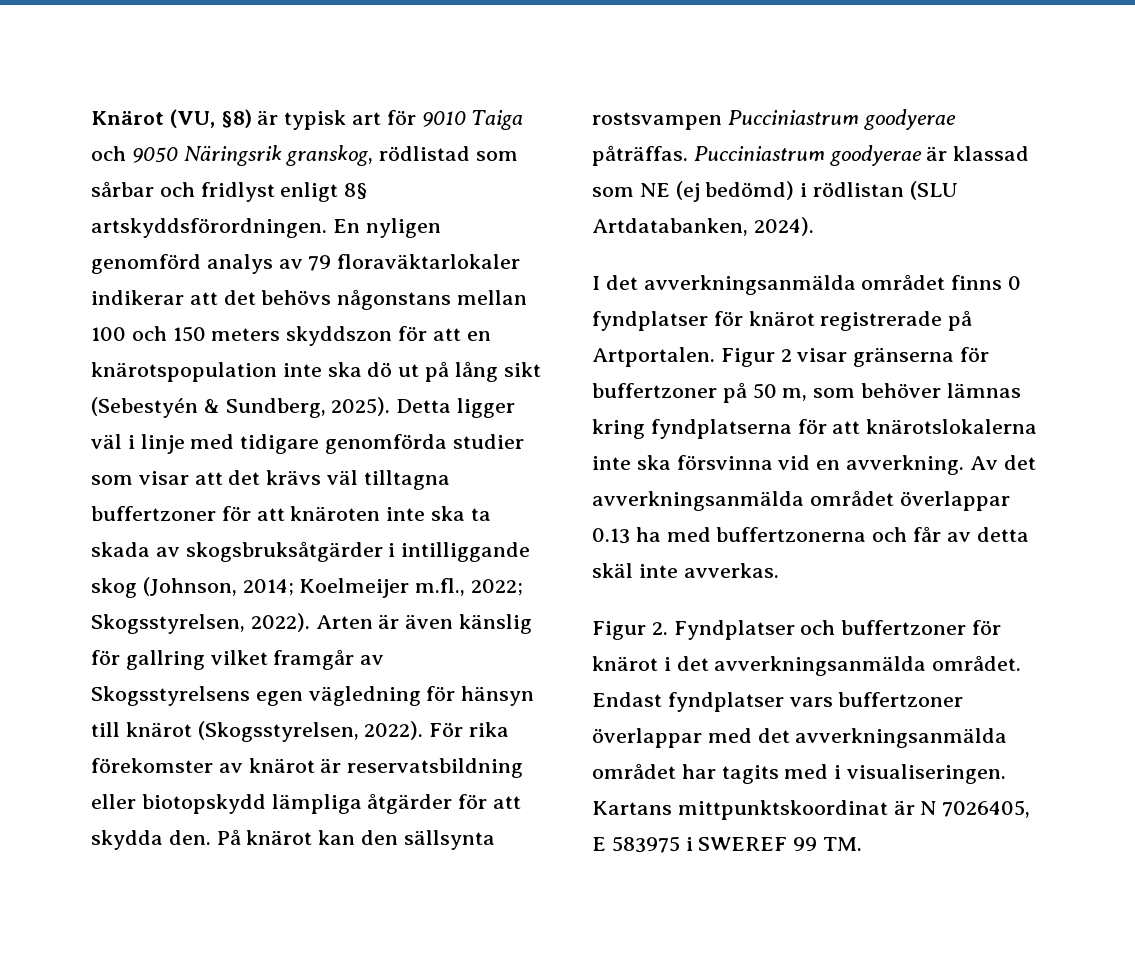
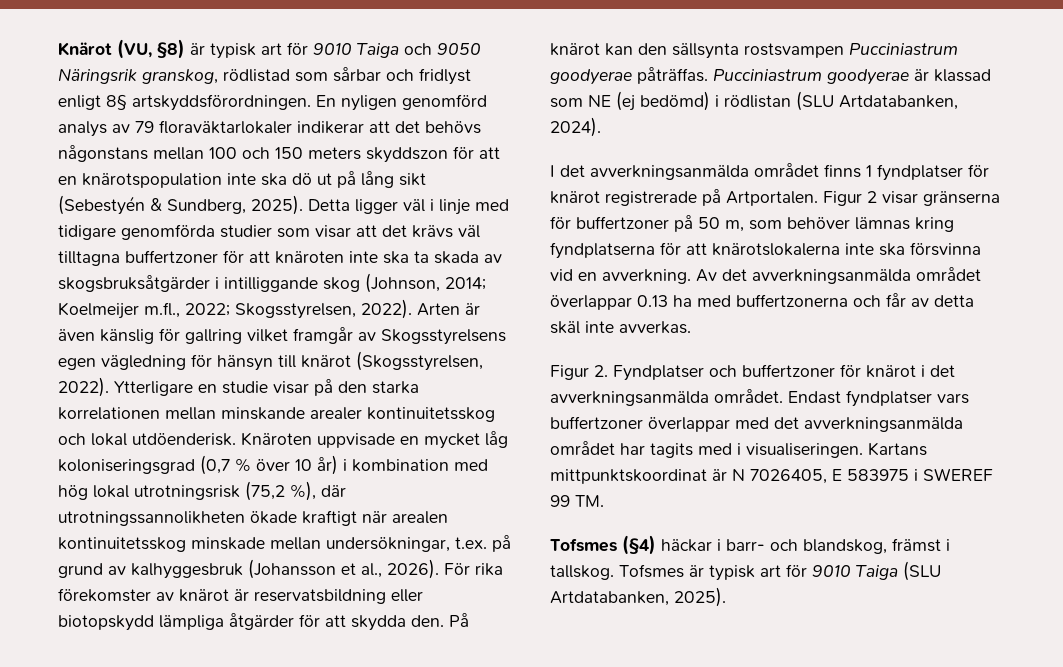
(424, 730) none -> [114,379,419,396] [58,407,495,422] [58,431,508,449] [58,455,488,475] [58,481,346,501] [58,510,448,526] [58,535,511,552] [58,559,439,579] Ytterligare en studie visar på den starka korrelationen mellan minskande arealer kontinuitetsskog och lokal utdöenderisk. Knäroten uppvisade en mycket låg koloniseringsgrad (0,7 % över 10 år) i kombination med hög lokal utrotningsrisk (75,2 %), där utrotningssannolikheten ökade kraftigt när arealen kontinuitetsskog minskade mellan undersökningar, t.ex. på grund av kalhyggesbruk (Johansson et al., 2026).
[1008,276,1022,290] 0 -> [866,165,872,177] 1
(863, 844) none -> [550,535,950,555] [550,561,941,581] [550,587,726,607] // Tofsmes (§4) häckar i barr- och blandskog, främst i tallskog. Tofsmes är typisk art för 9010 Taiga (SLU Artdatabanken, 2025).

